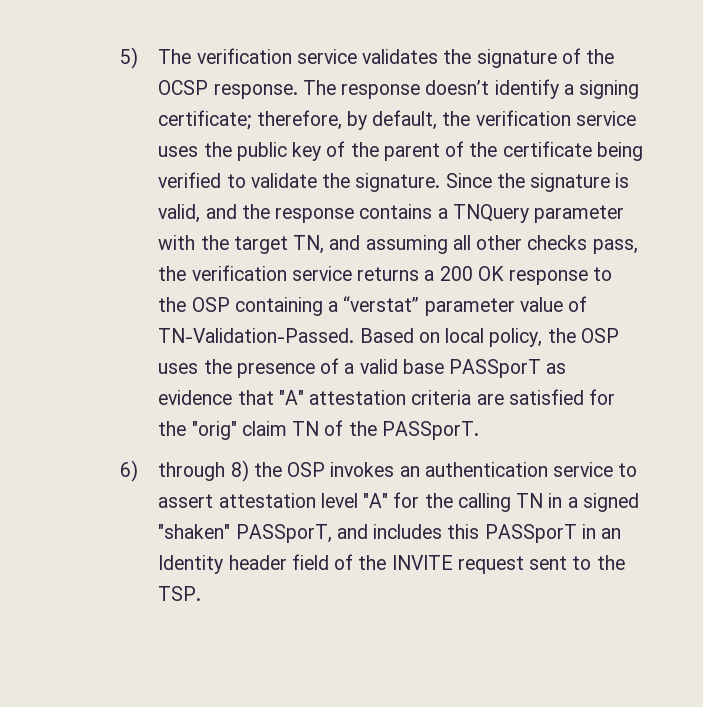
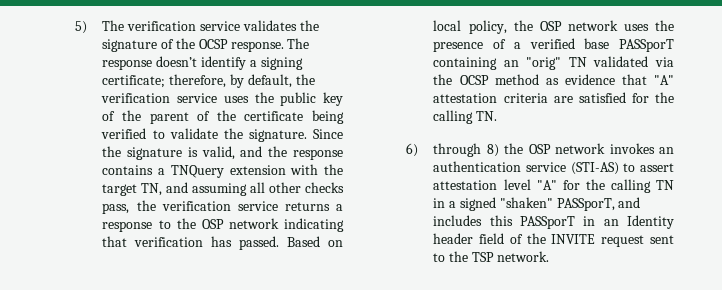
[534,205,625,223] parameter -> [229,165,286,175] extension
[439,266,504,281] 200 OK -> (344, 207) none
[234,296,588,316] [158,328,355,343] containing a “verstat” parameter value of TN-Validation-Passed. -> [228,218,344,232] [102,236,280,250] network indicating that verification has passed.
(619, 335) none -> [567,20,618,31] network
[359,359,398,374] valid -> [529,38,575,49] verified
(542, 368) none -> [433,56,674,70] [433,74,539,85] containing an "orig" TN validated via the OCSP method
[191,420,479,440] "orig" claim TN of the PASSporT. -> [433,110,498,124] calling TN.
(326, 469) none -> [555,143,606,154] network
(614, 469) none -> [570,162,619,175] (STI-AS)
[158,586,202,601] TSP. -> [472,251,549,262] TSP network.

